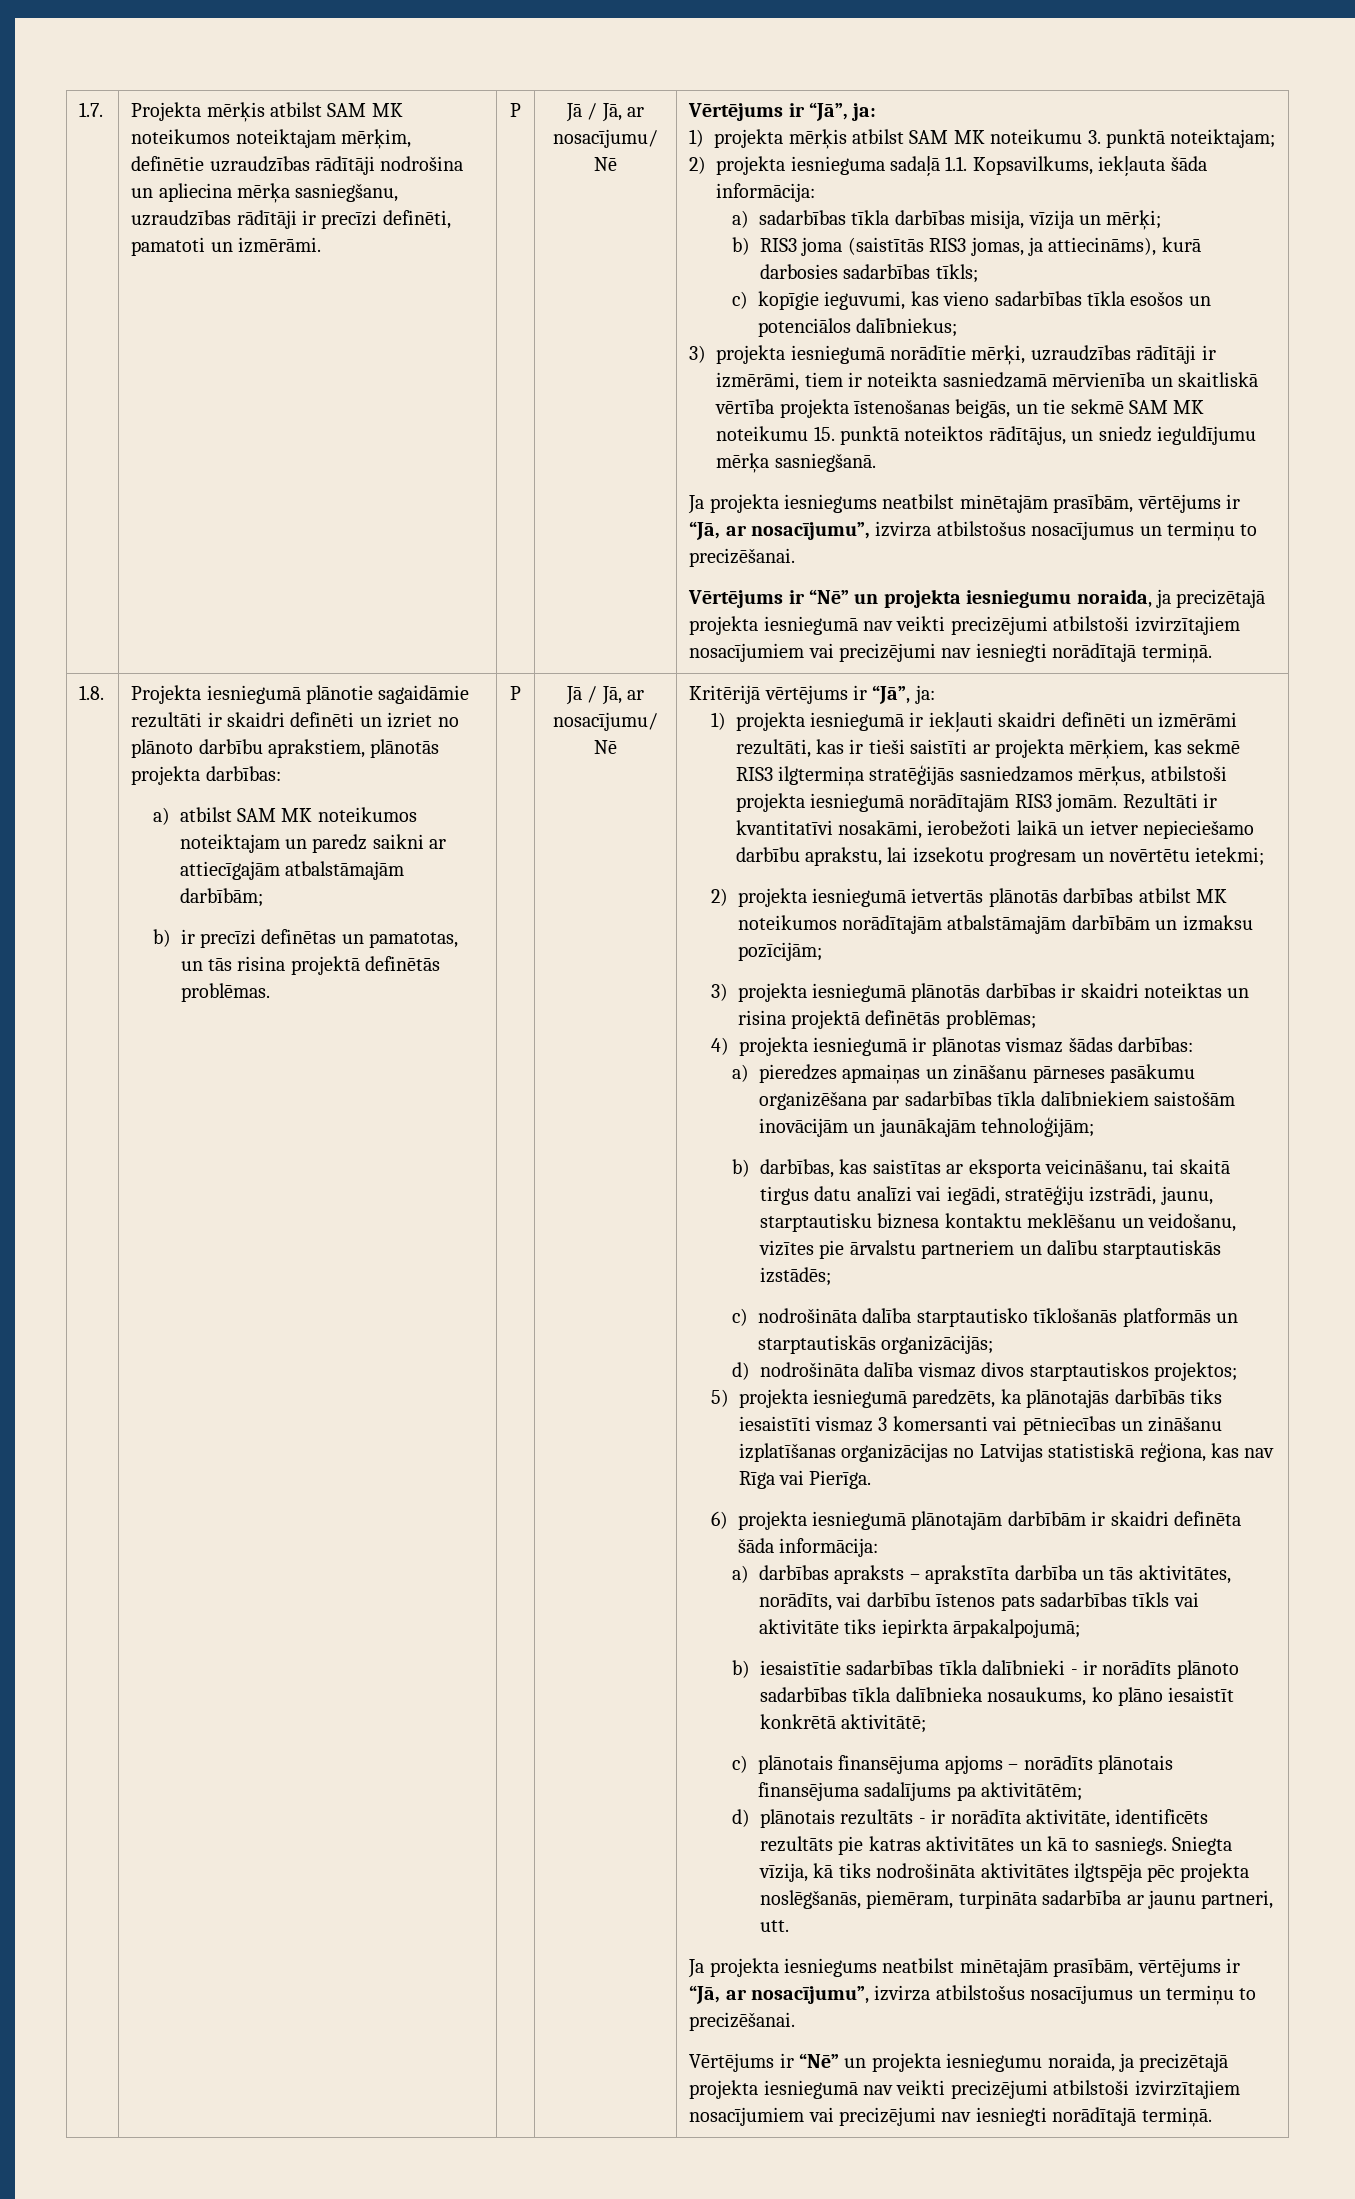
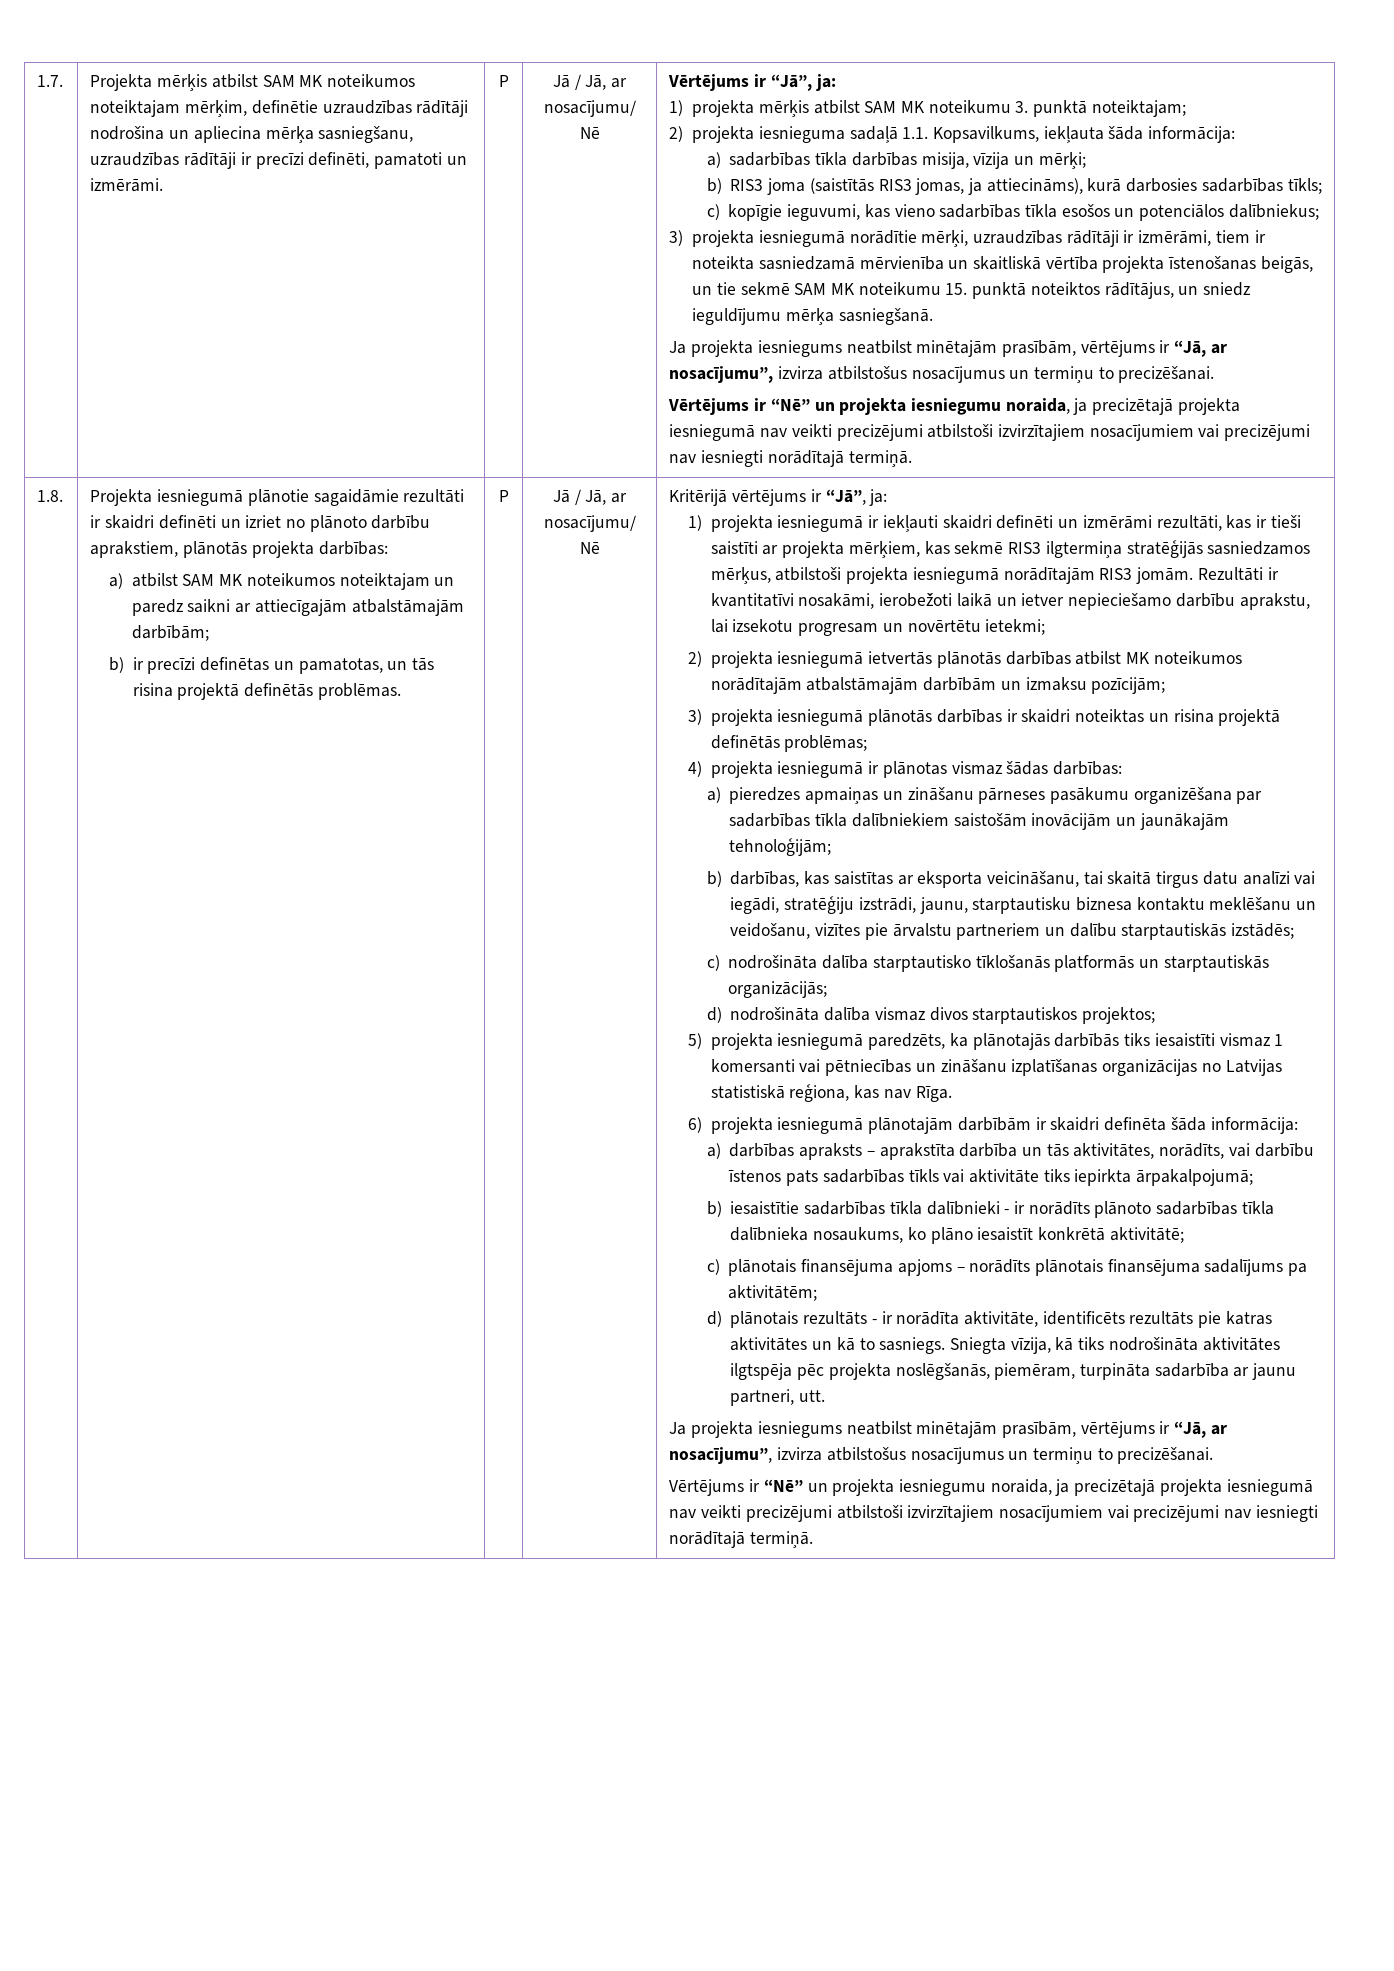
[878,1417,888,1431] 3 -> [1274,1034,1284,1046] 1
[738,1470,872,1489] Rīga vai Pierīga. -> [915,1086,952,1102] Rīga.

